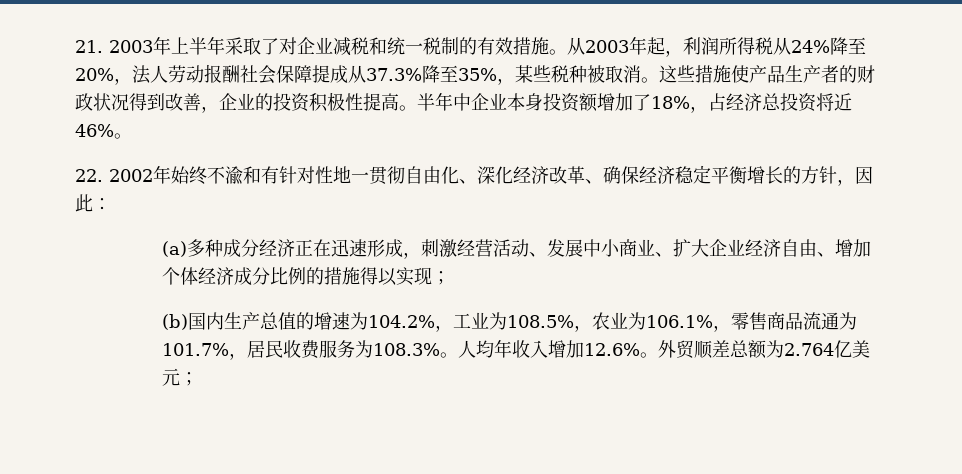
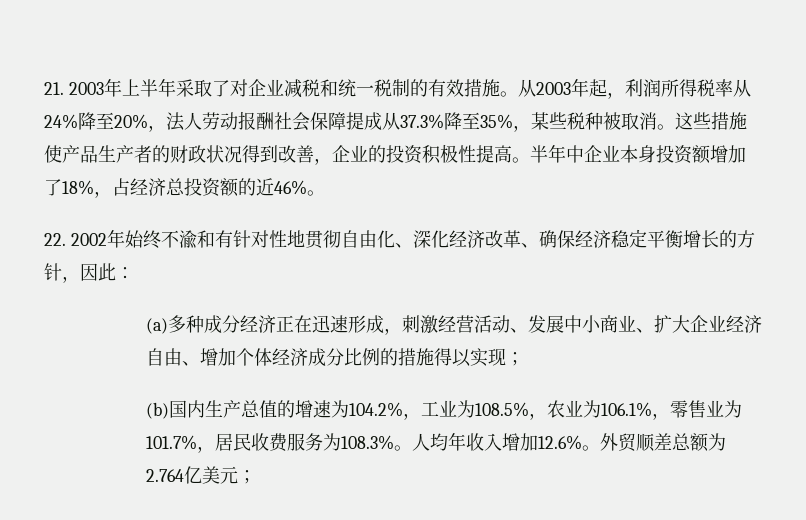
(773, 46) none -> [714,79,733,97] 率
[816,93,834,111] 将 -> [220,178,256,197] 额的
[351,172,369,182] 一 -> (305, 238) none
[767,312,840,330] 商品流通 -> [705,400,724,417] 业

